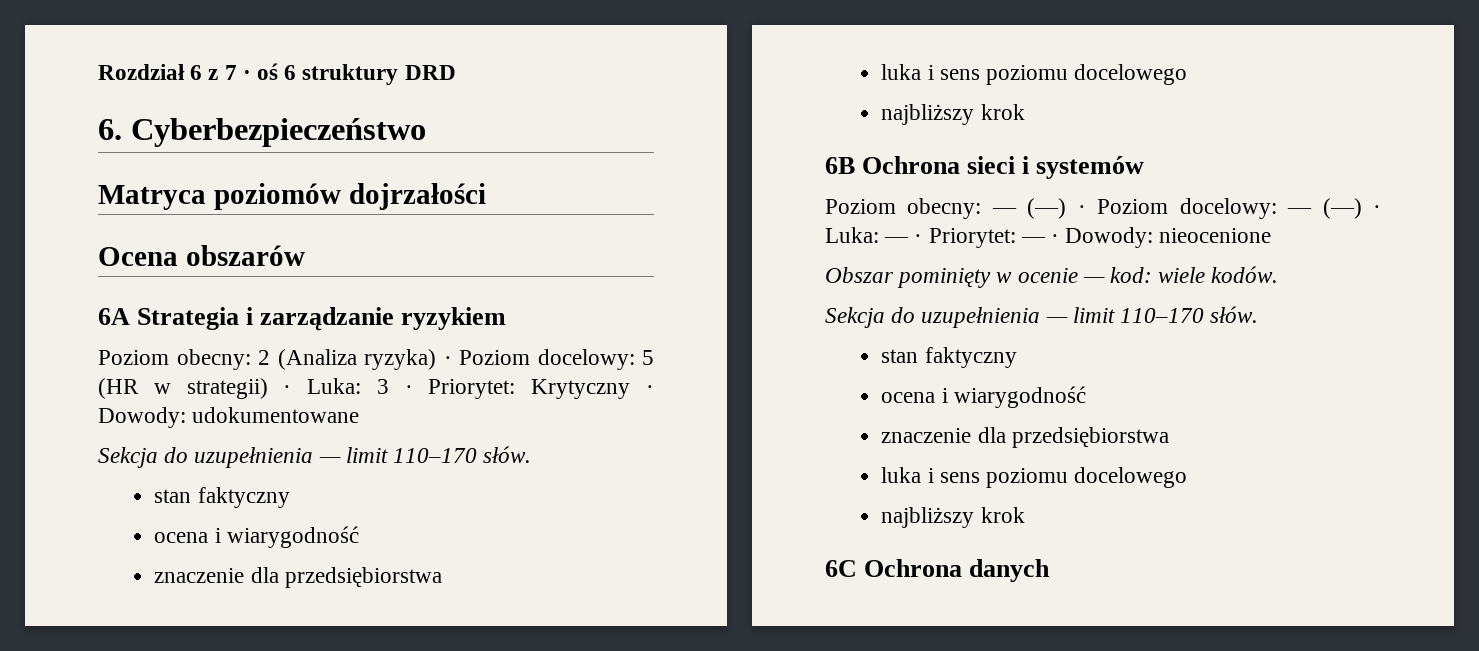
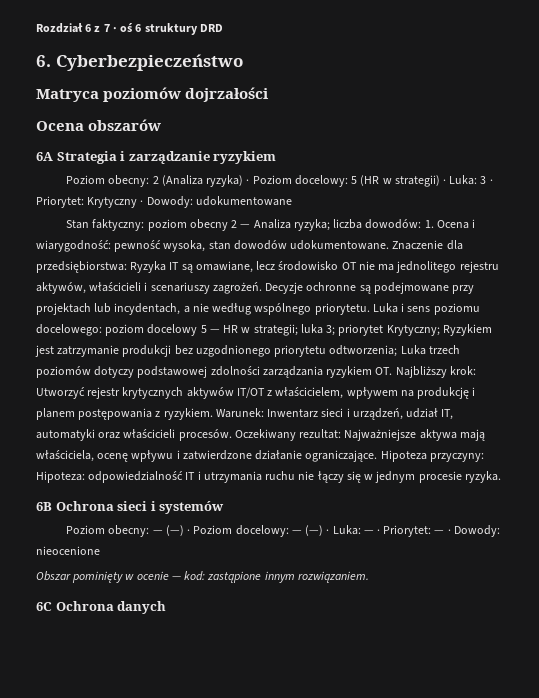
[98,446,532,468] [154,487,290,508] [154,526,359,548] [154,567,442,588] [881,64,1188,85] [881,104,1025,125] Sekcja do uzupełnienia — limit 110–170 słów. // stan faktyczny // ocena i wiarygodność // znaczenie dla przedsiębiorstwa // luka i sens poziomu docelowego // najbliższy krok -> [66,219,475,231] [36,240,463,252] [36,261,499,273] [36,282,475,294] [36,303,480,315] [36,324,492,336] [35,345,460,357] [36,366,476,378] [36,387,476,399] [36,408,454,420] [36,429,485,441] [36,450,484,462] [36,471,501,483] Stan faktyczny: poziom obecny 2 — Analiza ryzyka; liczba dowodów: 1. Ocena i wiarygodność: pewność wysoka, stan dowodów udokumentowane. Znaczenie dla przedsiębiorstwa: Ryzyka IT są omawiane, lecz środowisko OT nie ma jednolitego rejestru aktywów, właścicieli i scenariuszy zagrożeń. Decyzje ochronne są podejmowane przy projektach lub incydentach, a nie według wspólnego priorytetu. Luka i sens poziomu docelowego: poziom docelowy 5 — HR w strategii; luka 3; priorytet Krytyczny; Ryzykiem jest zatrzymanie produkcji bez uzgodnionego priorytetu odtworzenia; Luka trzech poziomów dotyczy podstawowej zdolności zarządzania ryzykiem OT. Najbliższy krok: Utworzyć rejestr krytycznych aktywów IT/OT z właścicielem, wpływem na produkcję i planem postępowania z ryzykiem. Warunek: Inwentarz sieci i urządzeń, udział IT, automatyki oraz właścicieli procesów. Oczekiwany rezultat: Najważniejsze aktywa mają właściciela, ocenę wpływu i zatwierdzone działanie ograniczające. Hipoteza przyczyny: Hipoteza: odpowiedzialność IT i utrzymania ruchu nie łączy się w jednym procesie ryzyka.
[1158,266,1279,283] [825,306,1259,328] [881,347,1017,368] [881,386,1086,408] [881,427,1169,448] [881,467,1188,488] [881,507,1025,528] wiele kodów. // Sekcja do uzupełnienia — limit 110–170 słów. // stan faktyczny // ocena i wiarygodność // znaczenie dla przedsiębiorstwa // luka i sens poziomu docelowego // najbliższy krok -> [207,571,369,583] zastąpione innym rozwiązaniem.

